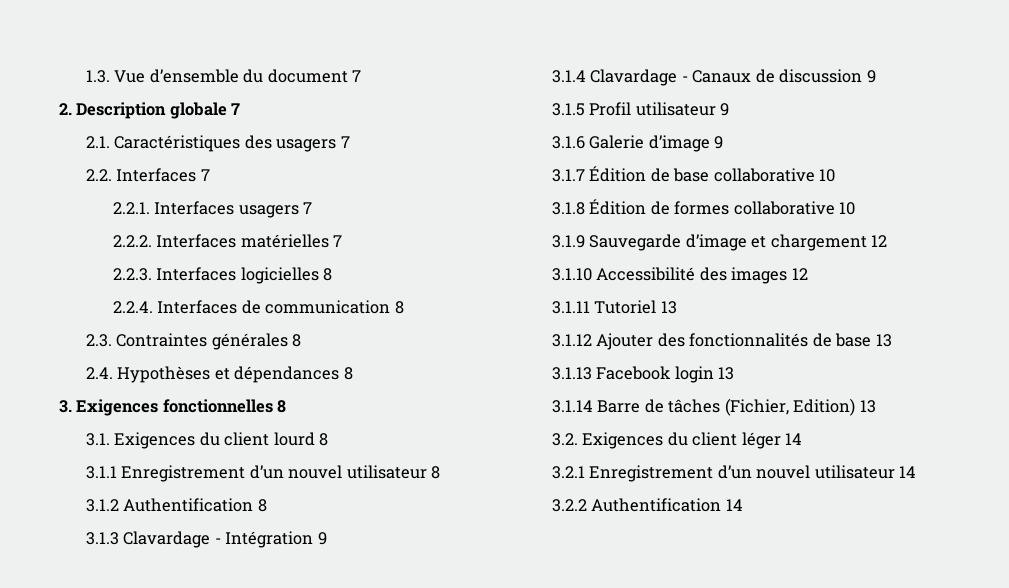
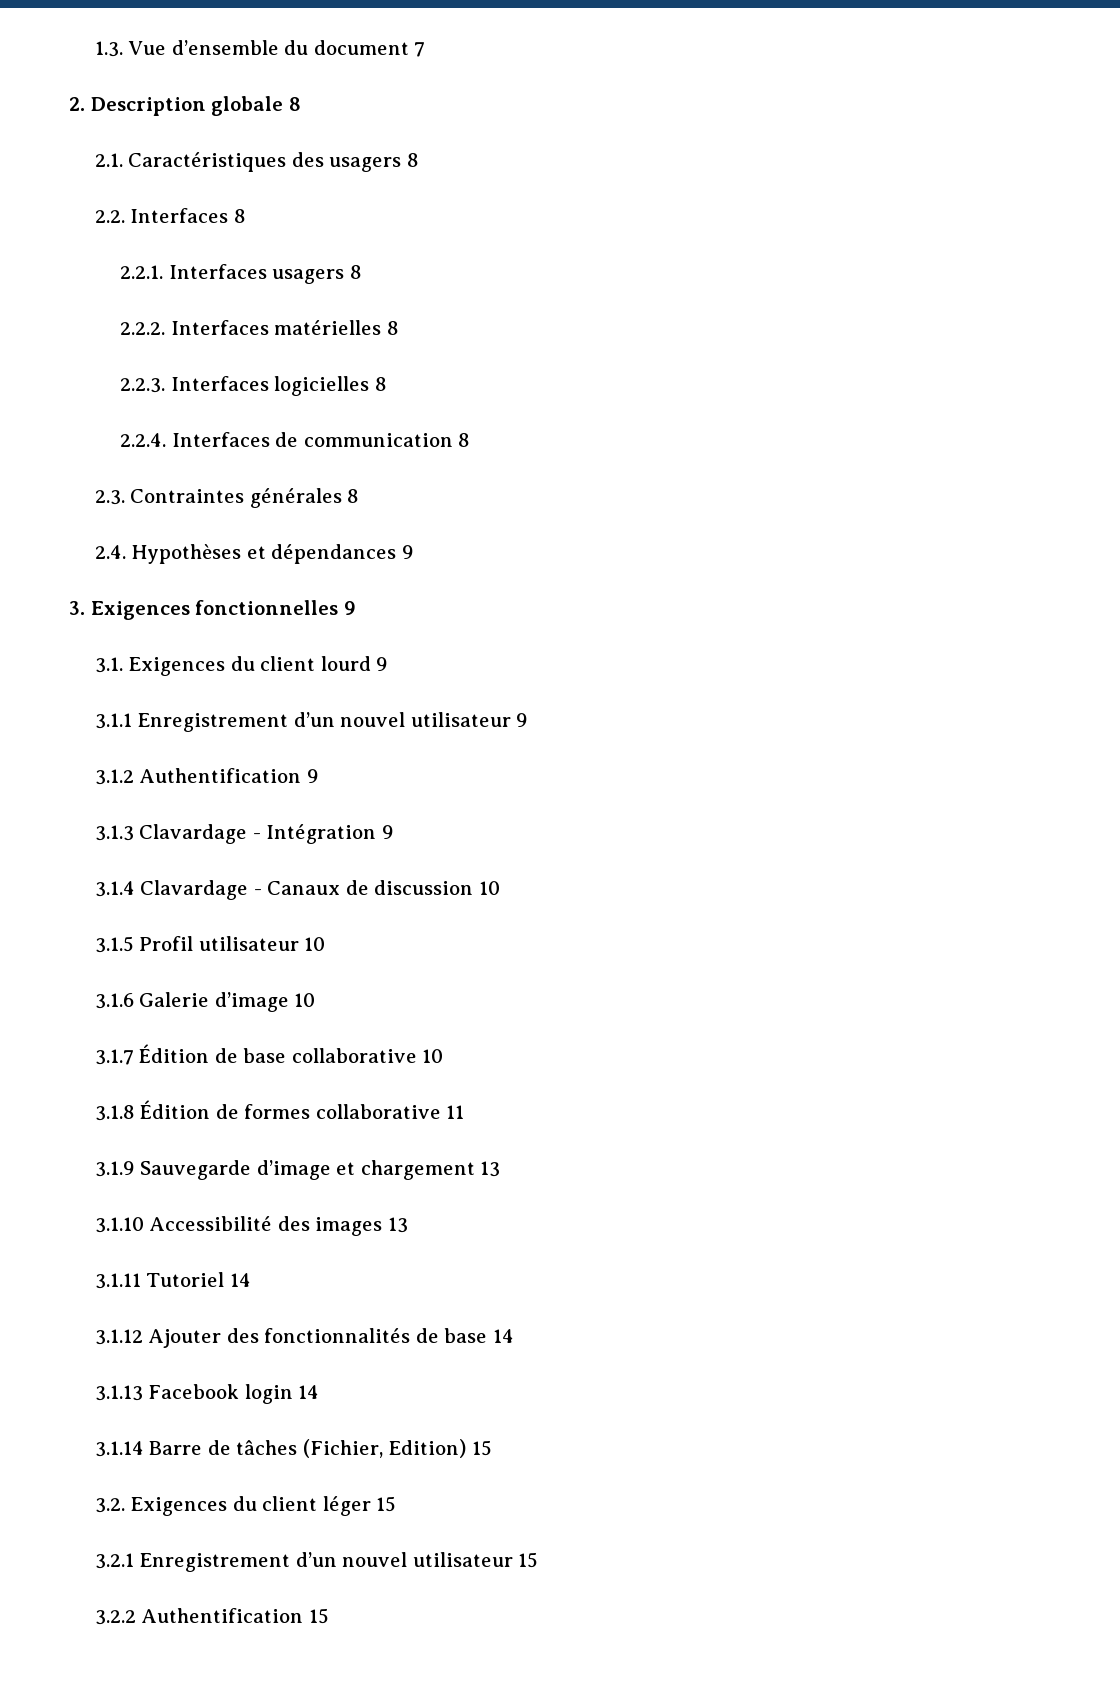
[231,103,241,115] 7 -> [288,97,301,111] 8
[340,136,350,148] 7 -> [406,153,419,167] 8
[200,169,210,181] 7 -> [233,209,246,223] 8
[303,202,313,214] 7 -> [349,265,362,279] 8
[333,235,343,247] 7 -> [386,321,399,335] 8
[343,367,353,380] 8 -> [401,545,414,559] 9
[277,400,287,413] 8 -> [343,601,356,615] 9
[319,433,329,446] 8 -> [376,657,389,671] 9
[431,466,441,479] 8 -> [516,713,529,727] 9
[257,499,267,512] 8 -> [306,769,319,783] 9
[866,70,876,83] 9 -> [478,881,500,895] 10
[720,103,730,116] 9 -> [304,937,326,951] 10
[714,136,724,149] 9 -> [294,993,316,1007] 10
[839,202,856,215] 10 -> [446,1105,465,1119] 11
[871,235,888,247] 12 -> [480,1161,501,1177] 13
[791,268,808,280] 12 -> [387,1217,408,1233] 13
[660,301,677,314] 13 -> [229,1273,251,1287] 14
[875,334,892,347] 13 -> [492,1329,514,1343] 14
[718,367,735,380] 13 -> [298,1385,320,1399] 14
[859,400,876,413] 13 -> [471,1440,492,1456] 15
[785,433,803,445] 14 -> [376,1496,397,1512] 15
[899,466,917,478] 14 -> [518,1552,539,1568] 15
[725,499,743,511] 14 -> [308,1608,329,1624] 15

